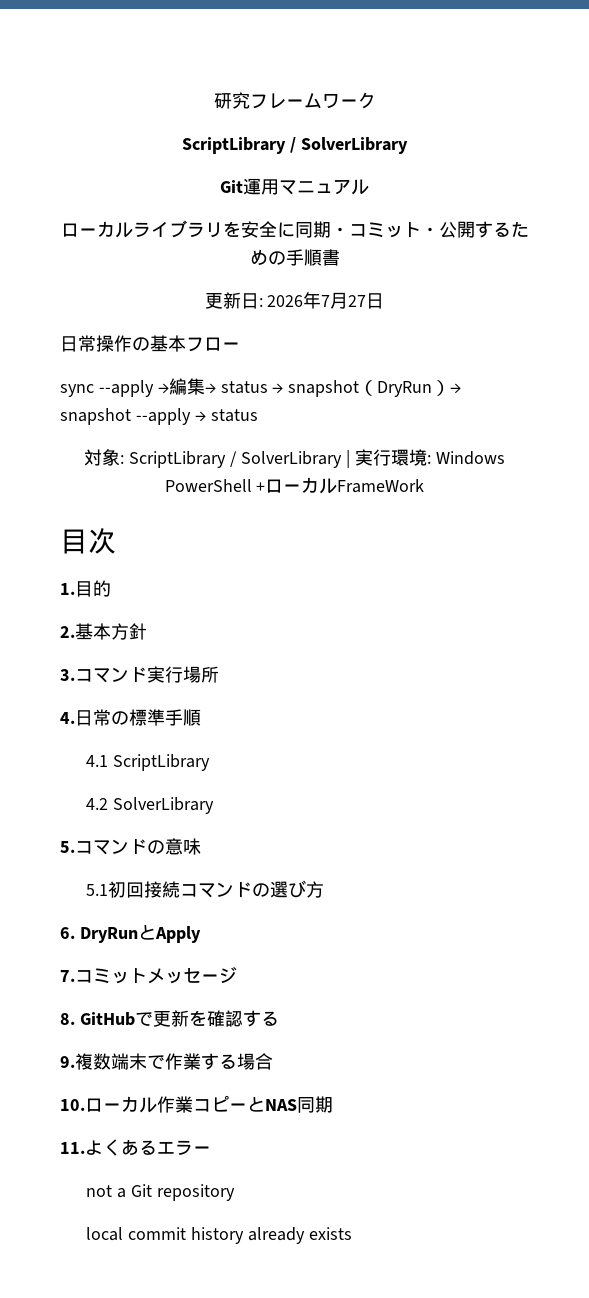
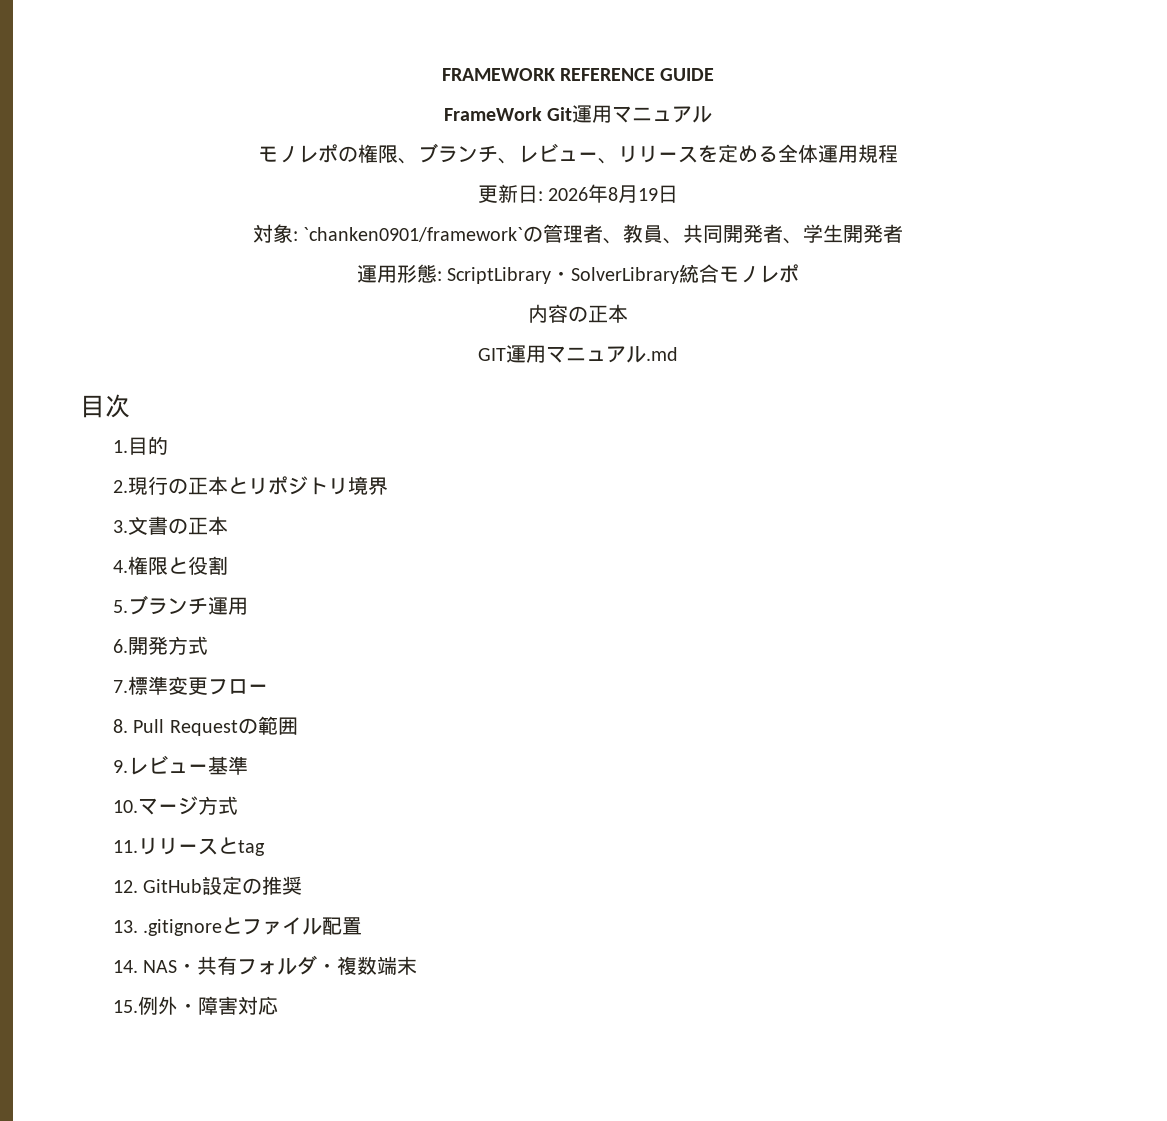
[213,92,376,109] [182,137,408,154] 研究フレームワーク // ScriptLibrary / SolverLibrary // -> [441,68,715,81] [443,107,542,121] FRAMEWORK REFERENCE GUIDE // FrameWork
[60,220,529,238] [249,249,340,266] [204,292,385,309] [60,335,240,352] [60,378,462,397] [60,408,258,425] [84,449,505,469] [164,477,425,494] [60,528,116,554] [60,580,111,597] [60,623,147,640] [60,666,219,683] [60,709,201,726] [86,754,211,771] [86,797,215,814] [60,838,201,855] [86,880,325,898] [60,924,201,943] [60,967,237,984] [60,1010,279,1027] [60,1053,273,1070] [60,1095,333,1113] [60,1139,211,1156] [86,1184,235,1201] [86,1227,352,1244] ローカルライブラリを安全に同期・コミット・公開するための手順書 // 更新日: 2026年7月27日 // 日常操作の基本フロー // sync --apply →編集→ status → snapshot（DryRun）→ snapshot --apply → status // 対象: ScriptLibrary / SolverLibrary | 実行環境: Windows PowerShell +ローカルFrameWork // 目次 // 1.目的 // 2.基本方針 // 3.コマンド実行場所 // 4.日常の標準手順 // 4.1 ScriptLibrary // 4.2 SolverLibrary // 5.コマンドの意味 // 5.1初回接続コマンドの選び方 // 6. DryRunとApply // 7.コミットメッセージ // 8. GitHubで更新を確認する // 9.複数端末で作業する場合 // 10.ローカル作業コピーとNAS同期 // 11.よくあるエラー // not a Git repository // local commit history already exists -> [258,143,898,164] [477,184,679,203] [252,224,904,244] [356,264,800,284] [528,304,628,323] [478,345,678,363] [80,394,130,418] [113,436,169,455] [113,476,389,495] [113,516,229,535] [113,556,229,575] [113,595,249,615] [113,636,209,655] [113,676,269,695] [113,716,298,736] [113,755,249,775] [113,796,239,815] [113,837,266,856] [113,876,303,895] [113,917,363,936] [113,955,418,975] [113,996,279,1015] モノレポの権限、ブランチ、レビュー、リリースを定める全体運用規程 // 更新日: 2026年8月19日 // 対象: `chanken0901/framework`の管理者、教員、共同開発者、学生開発者 // 運用形態: ScriptLibrary・SolverLibrary統合モノレポ // 内容の正本 // GIT運用マニュアル.md // 目次 // 1.目的 // 2.現行の正本とリポジトリ境界 // 3.文書の正本 // 4.権限と役割 // 5.ブランチ運用 // 6.開発方式 // 7.標準変更フロー // 8. Pull Requestの範囲 // 9.レビュー基準 // 10.マージ方式 // 11.リリースとtag // 12. GitHub設定の推奨 // 13. .gitignoreとファイル配置 // 14. NAS・共有フォルダ・複数端末 // 15.例外・障害対応

